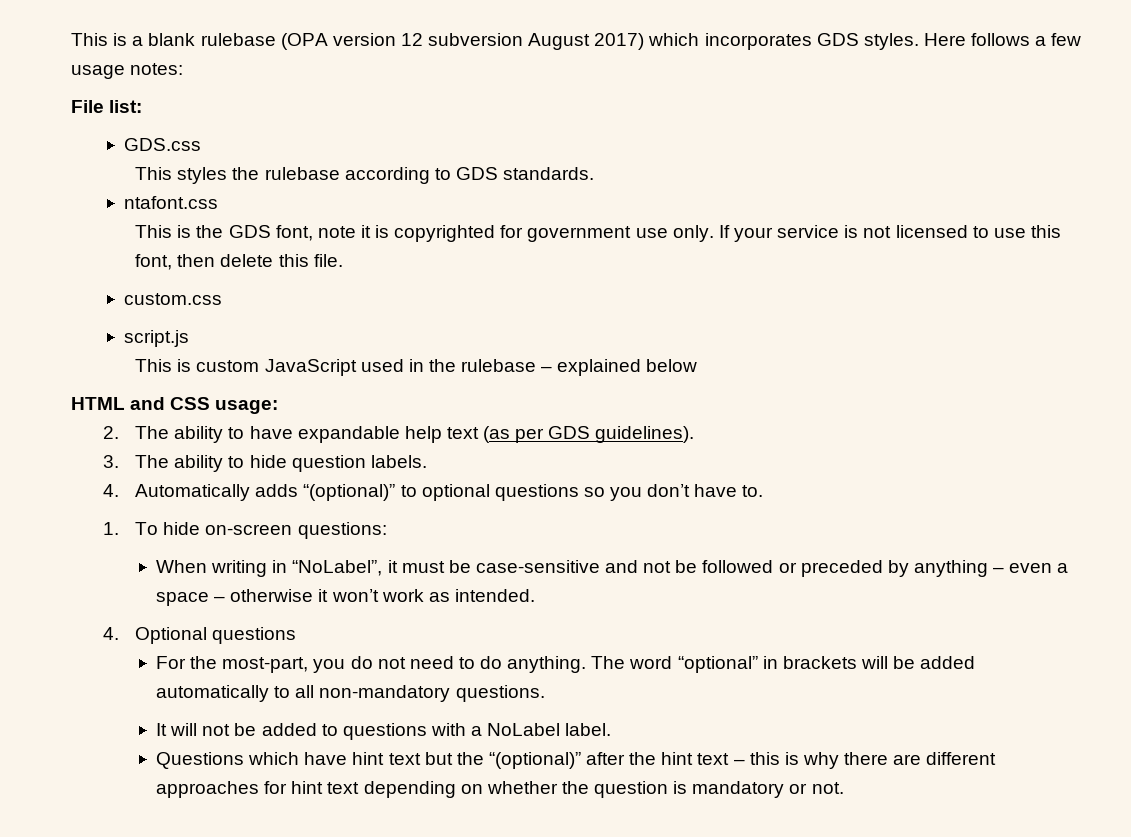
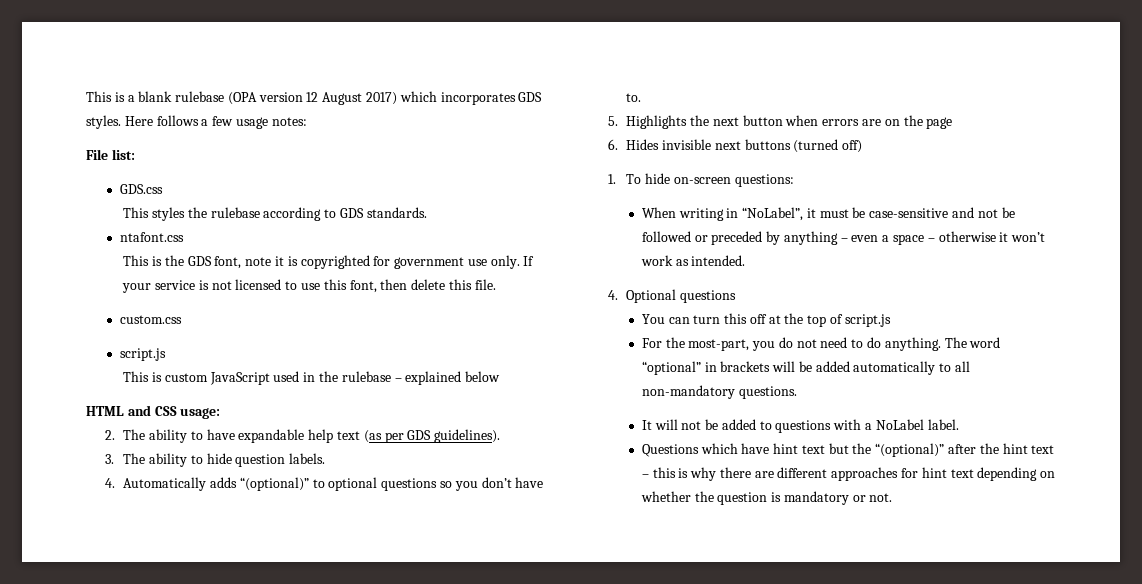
[428,33,524,46] subversion -> (319, 97) none
(764, 491) none -> [607,115,953,129] [607,139,863,153] // 5. Highlights the next button when errors are on the page // 6. Hides invisible next buttons (turned off)
(297, 635) none -> [641,313,891,327] // You can turn this off at the top of script.js

